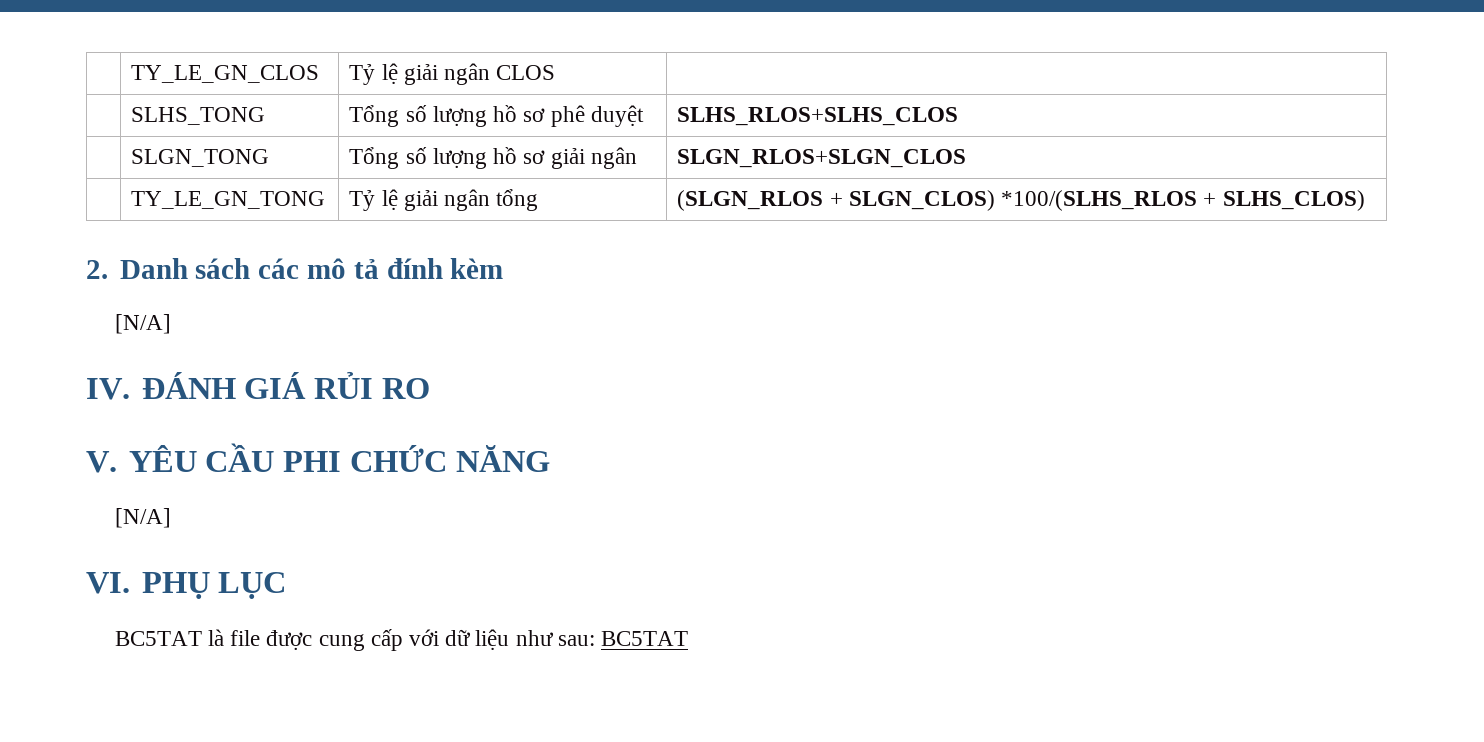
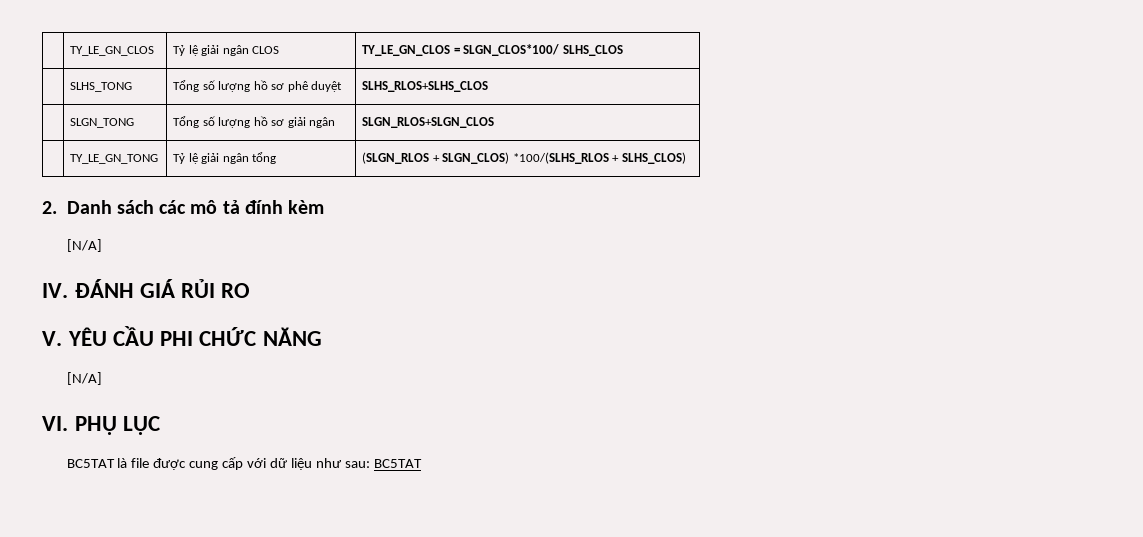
(556, 72) none -> [361,44,623,56] TY_LE_GN_CLOS = SLGN_CLOS*100/ SLHS_CLOS

